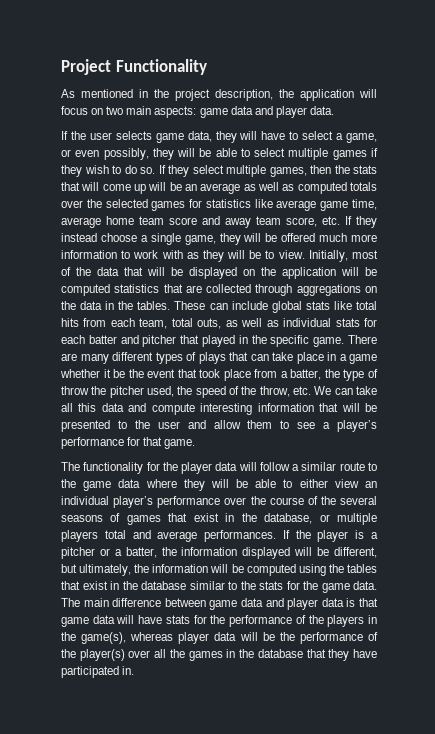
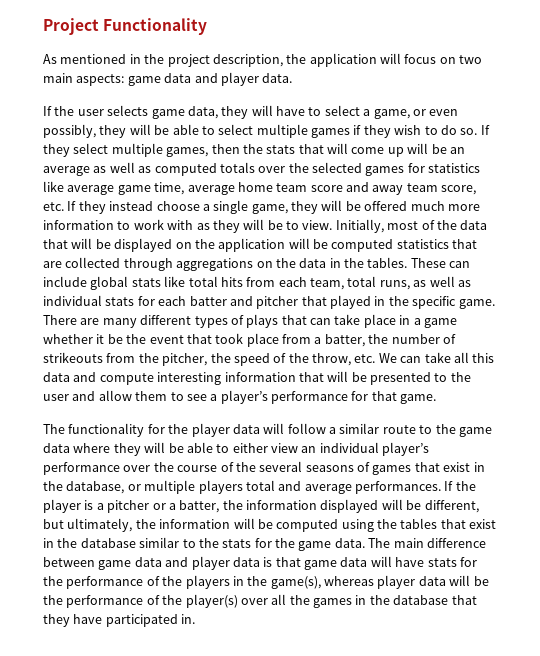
[197,318,222,329] outs, -> [379,280,410,290] runs,
[343,369,379,381] [61,386,174,398] type of throw the pitcher used, -> [391,334,456,344] [43,352,208,366] number of strikeouts from the pitcher,

